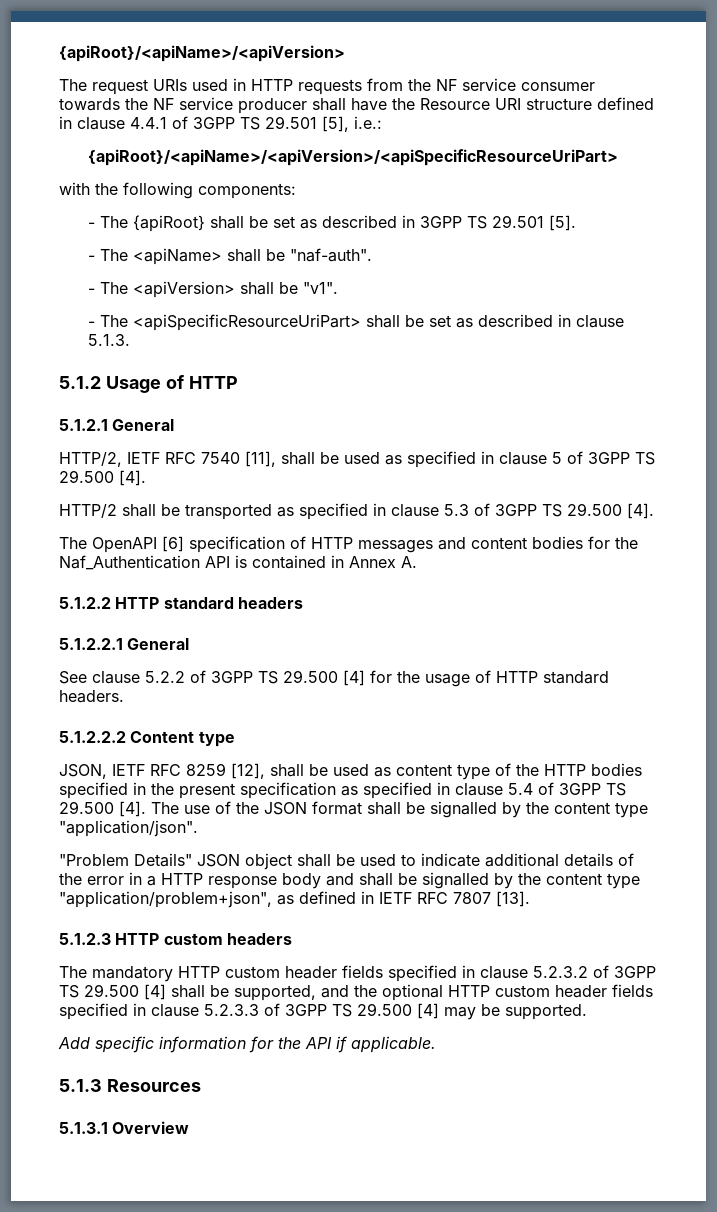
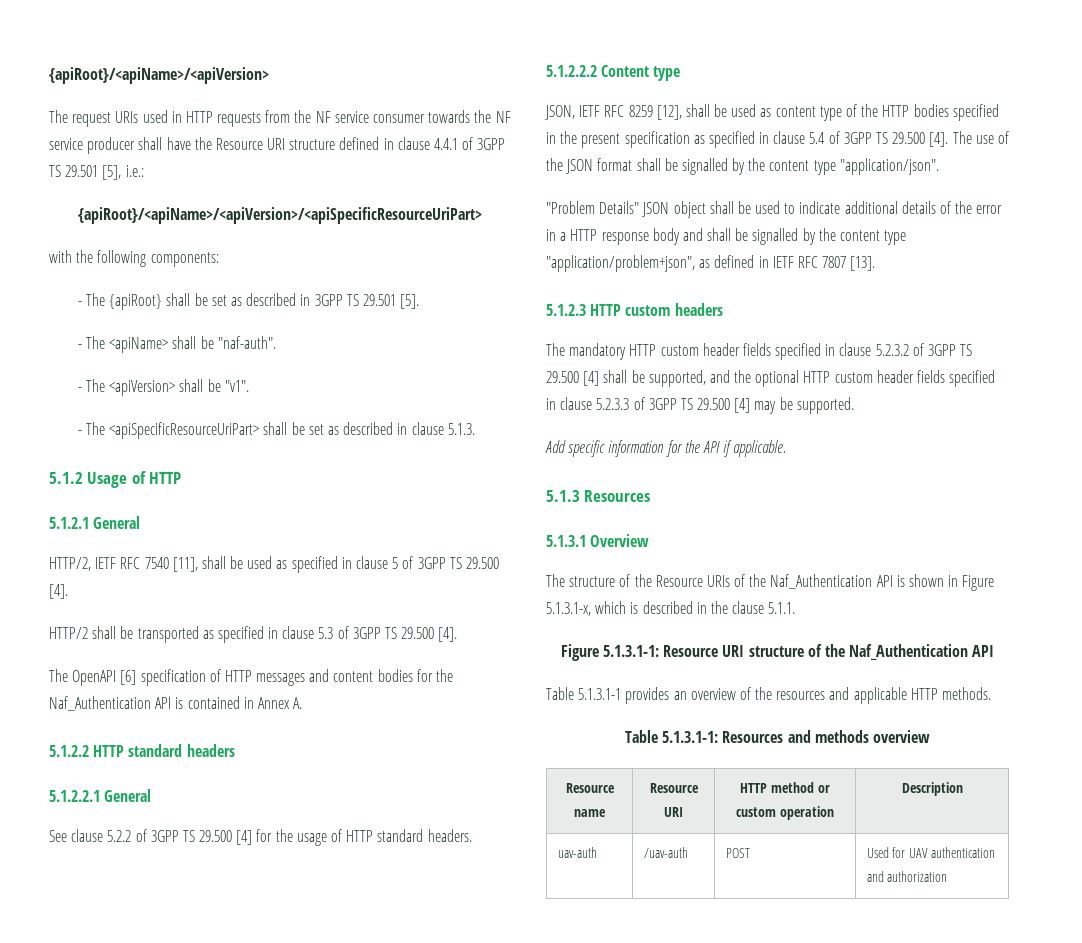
(190, 1127) none -> [546,574,995,591] [546,601,796,616] [560,644,995,661] [546,687,992,704] [625,730,930,743] [565,783,615,793] [574,809,606,817] [649,783,699,793] [664,807,683,817] [740,782,830,793] [736,806,834,820] [901,782,963,796] [557,847,597,858] [643,847,688,858] [725,848,750,858] [866,847,996,858] [866,871,948,882] // The structure of the Resource URIs of the Naf_Authentication API is shown in Figure 5.1.3.1-x, which is described in the clause 5.1.1. // Figure 5.1.3.1-1: Resource URI structure of the Naf_Authentication API // Table 5.1.3.1-1 provides an overview of the resources and applicable HTTP methods. // Table 5.1.3.1-1: Resources and methods overview // Resource name | Resource URI | HTTP method or custom operation | Description // uav-auth | /uav-auth | POST | Used for UAV authentication and authorization

